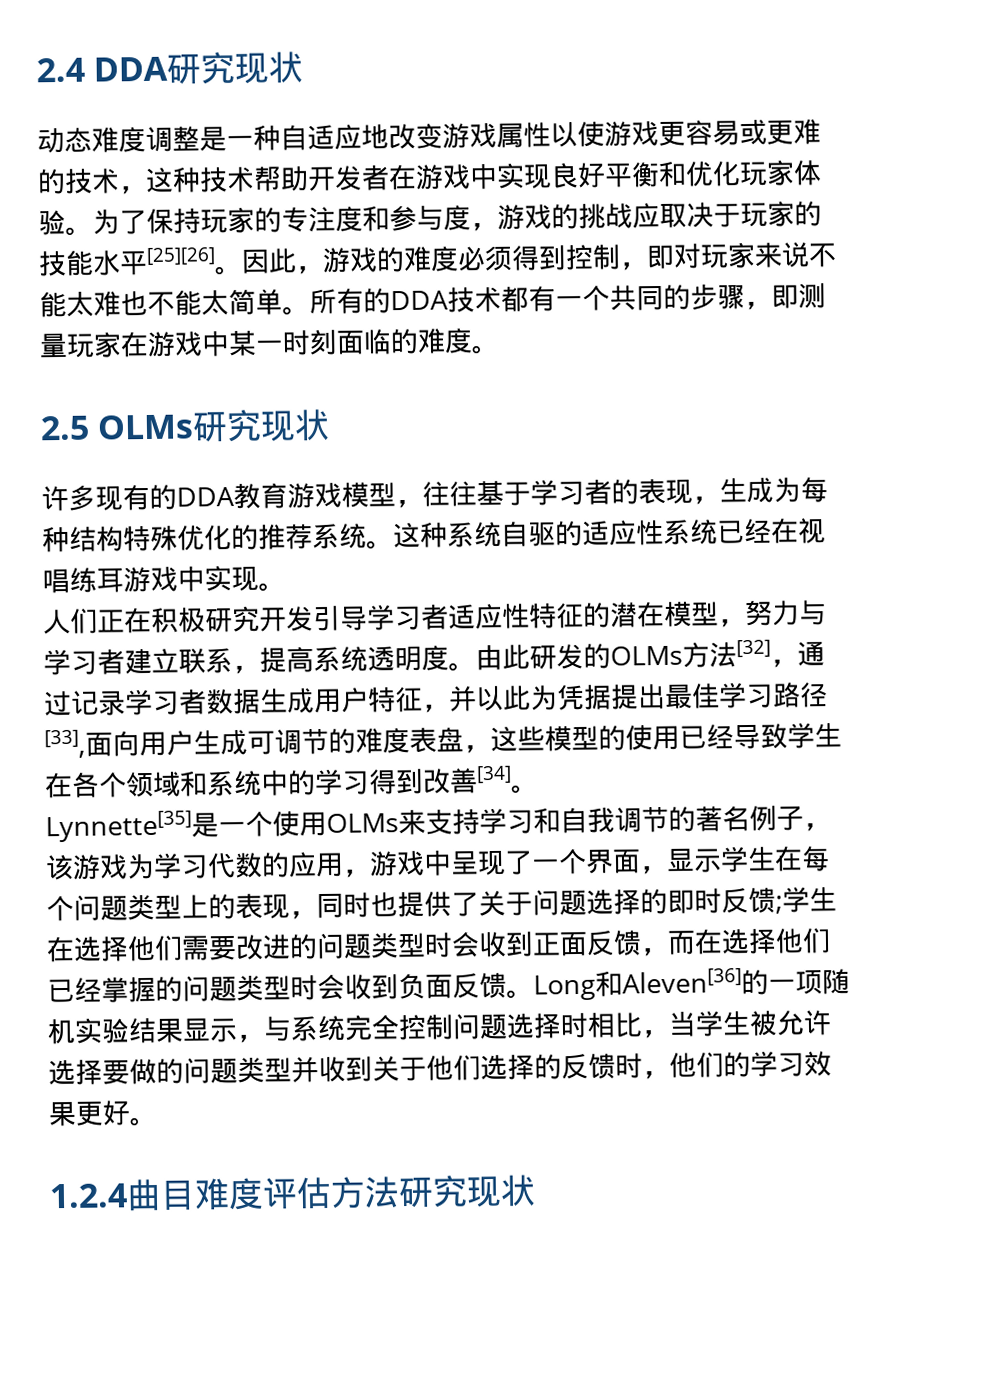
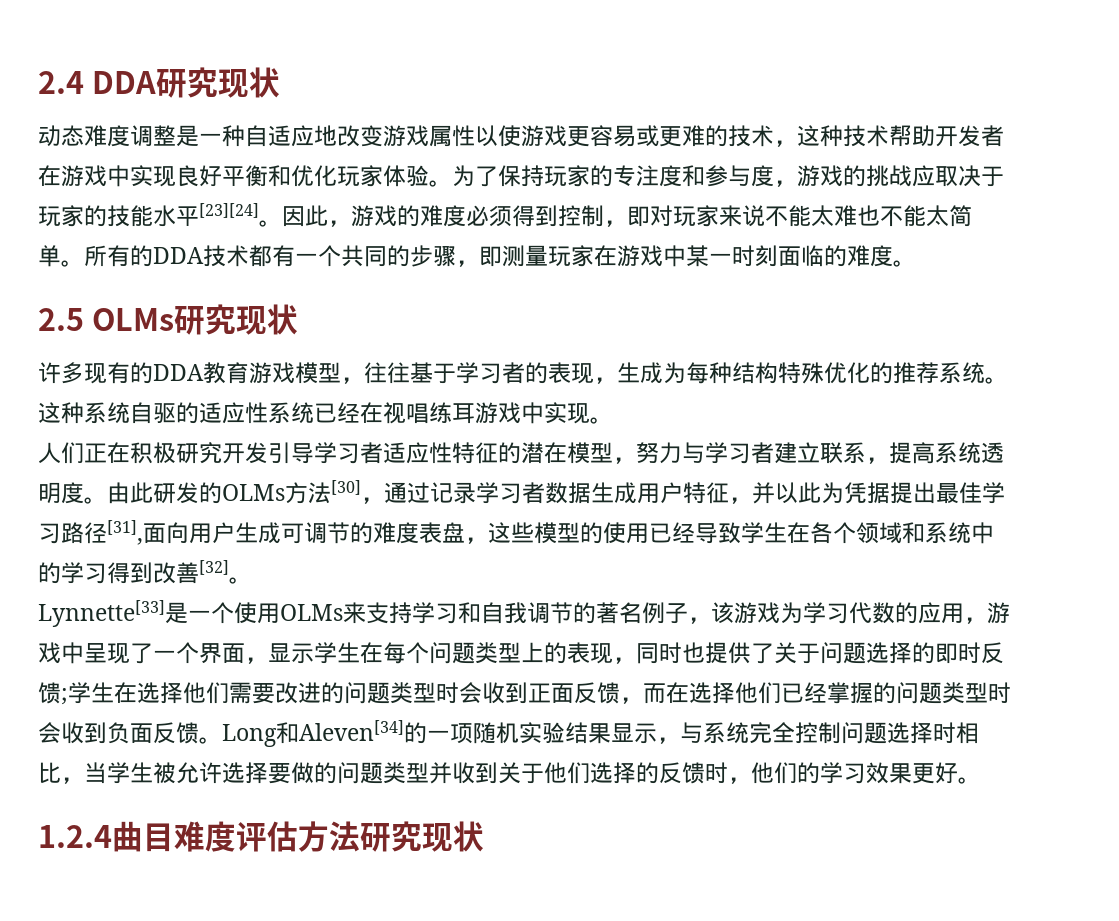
[146,247,216,265] [25][26] -> [199,203,259,218] [23][24]
[736,639,771,658] [32] -> [331,480,361,495] [30]
[44,729,86,759] [33], -> [107,520,143,545] [31],
[476,765,512,784] [511,784,539,794] [45,810,192,843] [34]。 // Lynnette[35] -> [199,560,229,575] [229,577,252,584] [38,600,165,627] [32]。 // Lynnette[33]
[622,968,742,994] Aleven[36] -> [299,720,404,741] Aleven[34]

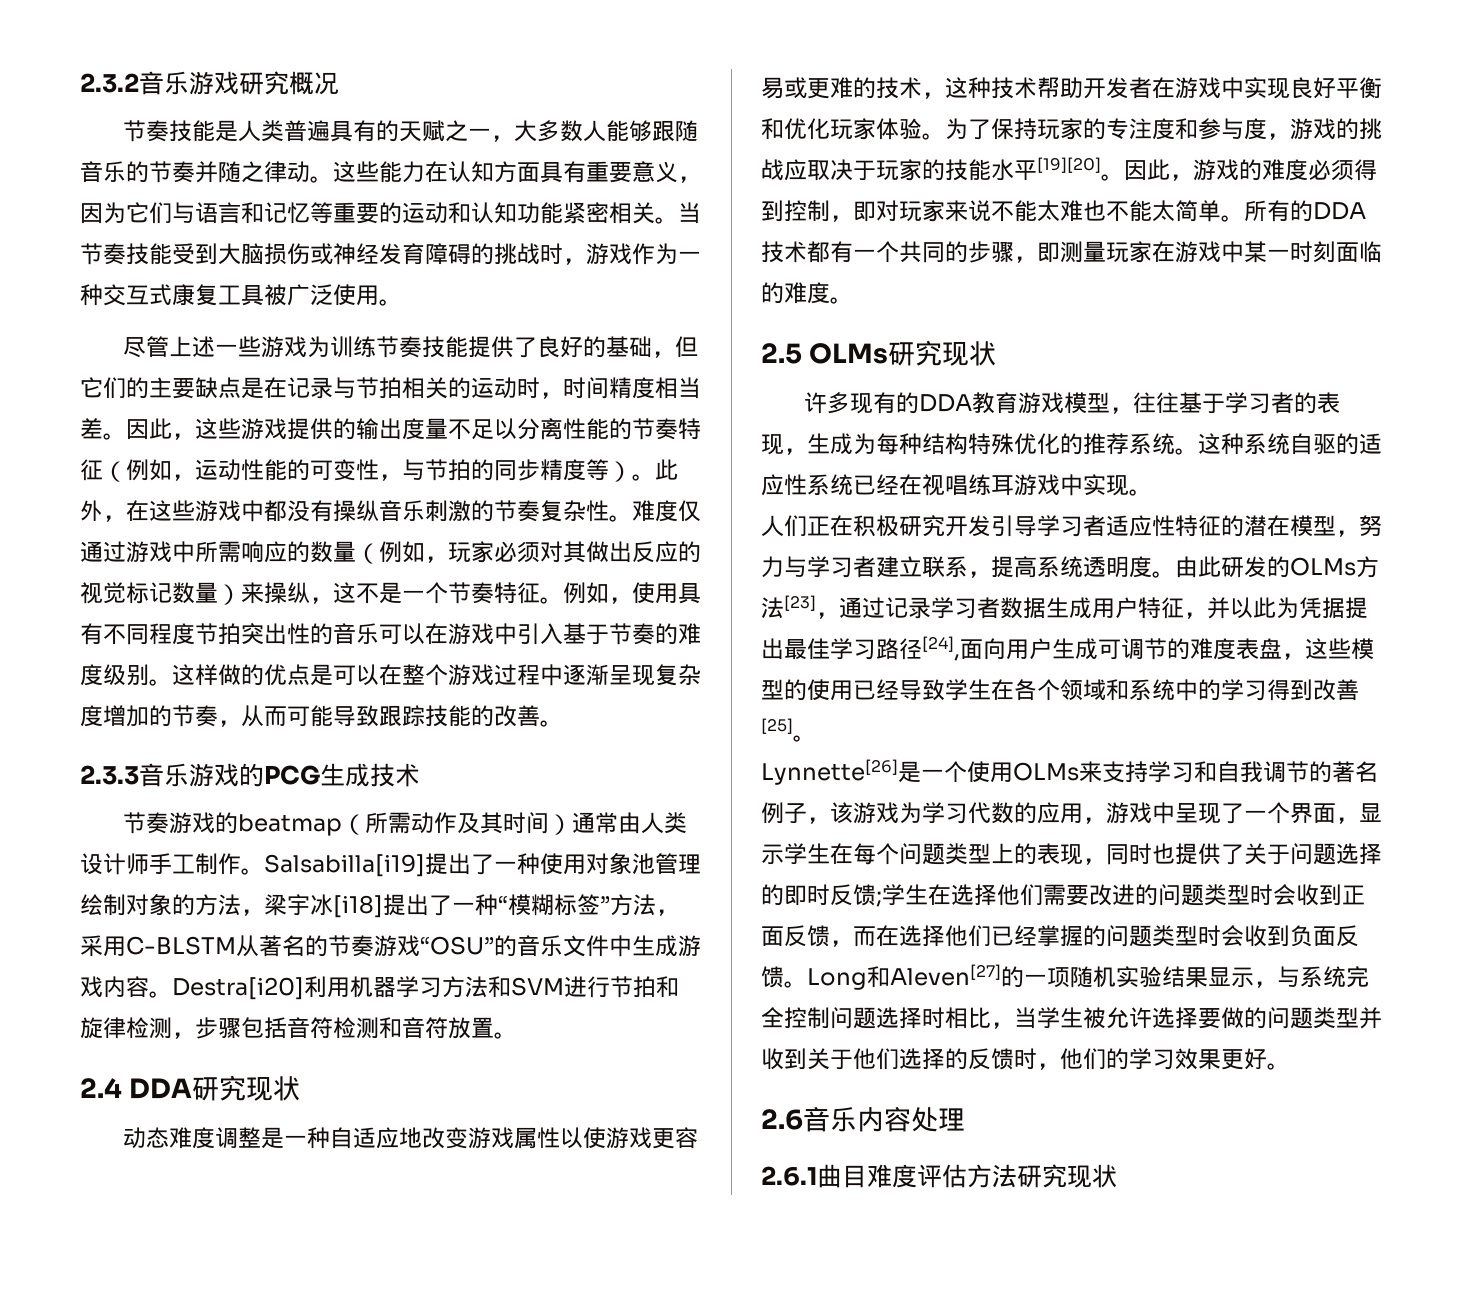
(38, 82) none -> [80,71,339,95] [123,120,699,142] [80,161,701,183] [80,202,701,224] [80,243,701,265] [80,284,402,306] [123,336,699,358] [80,377,701,399] [80,418,701,440] [80,459,678,482] [80,500,701,522] [80,541,701,564] [80,582,701,605] [80,623,701,645] [80,664,701,686] [80,705,563,727] [80,763,420,787] [123,812,688,836] [80,852,701,877] [80,893,679,918] [80,935,701,957] [80,976,679,1000] [80,1017,517,1039] 2.3.2音乐游戏研究概况 // 节奏技能是人类普遍具有的天赋之一，大多数人能够跟随音乐的节奏并随之律动。这些能力在认知方面具有重要意义，因为它们与语言和记忆等重要的运动和认知功能紧密相关。当节奏技能受到大脑损伤或神经发育障碍的挑战时，游戏作为一种交互式康复工具被广泛使用。 // 尽管上述一些游戏为训练节奏技能提供了良好的基础，但它们的主要缺点是在记录与节拍相关的运动时，时间精度相当差。因此，这些游戏提供的输出度量不足以分离性能的节奏特征（例如，运动性能的可变性，与节拍的同步精度等）。此外，在这些游戏中都没有操纵音乐刺激的节奏复杂性。难度仅通过游戏中所需响应的数量（例如，玩家必须对其做出反应的视觉标记数量）来操纵，这不是一个节奏特征。例如，使用具有不同程度节拍突出性的音乐可以在游戏中引入基于节奏的难度级别。这样做的优点是可以在整个游戏过程中逐渐呈现复杂度增加的节奏，从而可能导致跟踪技能的改善。 // 2.3.3音乐游戏的PCG生成技术 // 节奏游戏的beatmap（所需动作及其时间）通常由人类设计师手工制作。Salsabilla[i19]提出了一种使用对象池管理绘制对象的方法，梁宇冰[i18]提出了一种“模糊标签”方法，采用C-BLSTM从著名的节奏游戏“OSU”的音乐文件中生成游戏内容。Destra[i20]利用机器学习方法和SVM进行节拍和旋律检测，步骤包括音符检测和音符放置。 //
[199,203,259,218] [23][24] -> [1037,157,1101,173] [19][20]
[331,480,361,495] [30] -> [784,595,816,611] [23]
[107,520,143,545] [31], -> [922,636,960,661] [24],
[199,560,229,575] [229,577,252,584] [38,600,165,627] [32]。 // Lynnette[33] -> [761,718,793,734] [793,735,816,742] [761,759,898,785] [25]。 // Lynnette[26]
[299,720,404,741] Aleven[34] -> [890,964,1001,986] Aleven[27]
[38,825,112,848] 1.2.4 -> [761,1106,965,1132] [761,1166,817,1186] 2.6音乐内容处理 // 2.6.1

